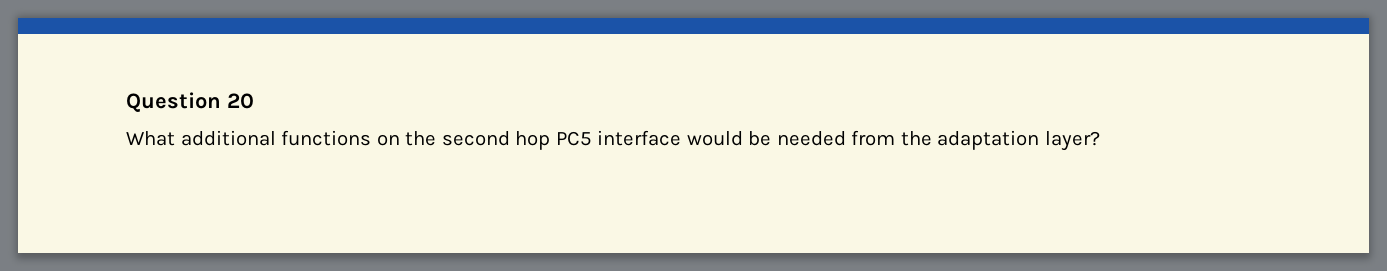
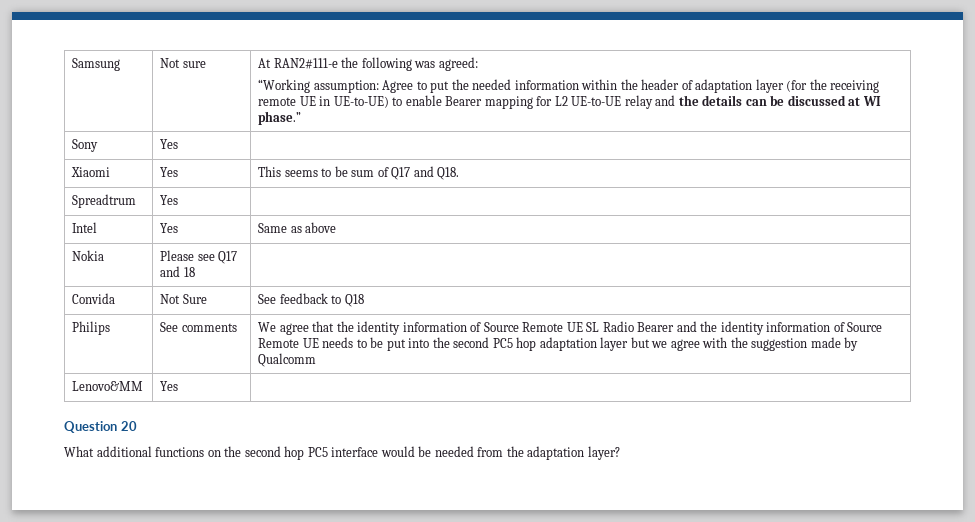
(126, 102) none -> [72,58,121,71] [160,58,206,68] [258,57,478,71] [258,79,880,93] [258,95,881,109] [258,111,302,125] [72,139,99,152] [160,139,179,149] [71,167,111,177] [160,167,179,177] [258,166,460,180] [72,194,137,208] [160,195,179,205] [72,222,98,233] [160,223,179,233] [258,222,337,233] [72,250,105,261] [160,250,238,264] [160,266,195,277] [72,293,116,304] [160,294,207,304] [258,293,364,307] [72,321,111,335] [160,322,237,332] [258,321,883,335] [258,337,859,351] [258,353,317,367] [72,381,144,391] [160,381,179,391] Samsung | Not sure | At RAN2#111-e the following was agreed: // “Working assumption: Agree to put the needed information within the header of adaptation layer (for the receiving remote UE in UE-to-UE) to enable Bearer mapping for L2 UE-to-UE relay and the details can be discussed at WI phase.” // Sony | Yes | // Xiaomi | Yes | This seems to be sum of Q17 and Q18. // Spreadtrum | Yes | // Intel | Yes | Same as above // Nokia | Please see Q17 and 18 | // Convida | Not Sure | See feedback to Q18 // Philips | See comments | We agree that the identity information of Source Remote UE SL Radio Bearer and the identity information of Source Remote UE needs to be put into the second PC5 hop adaptation layer but we agree with the suggestion made by Qualcomm // Lenovo&MM | Yes | //

